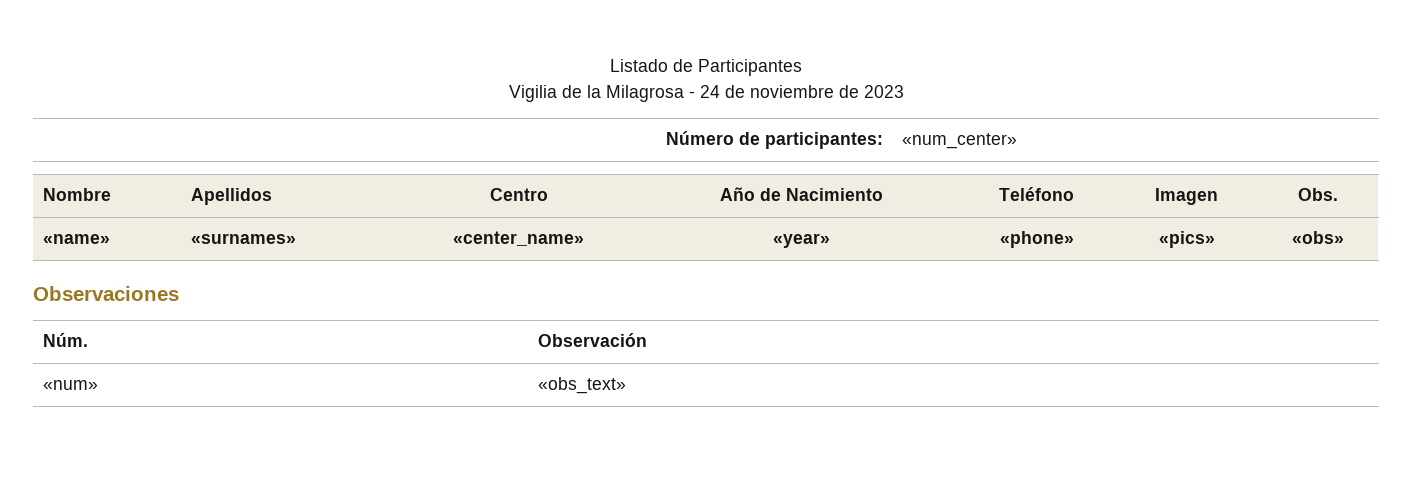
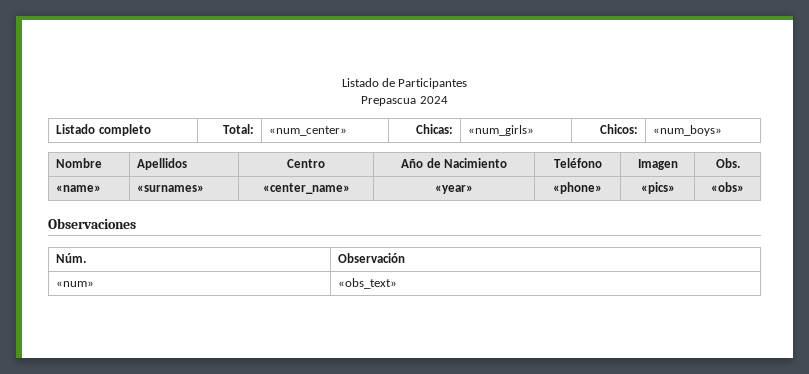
[508,85,904,102] [666,131,884,149] [901,133,1017,149] Vigilia de la Milagrosa - 24 de noviembre de 2023 // Número de participantes: | «num_center» -> [361,96,448,106] [56,124,151,136] [222,124,254,134] [269,126,348,136] [415,124,453,134] [468,125,535,136] [599,124,638,134] [653,125,723,136] Prepascua 2024 // Listado completo | Total: | «num_center» | Chicas: | «num_girls» | Chicos: | «num_boys»

